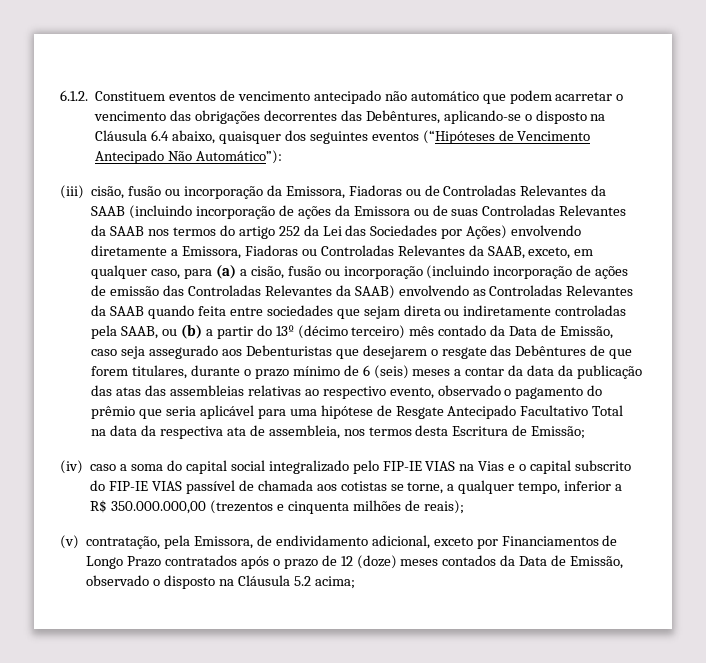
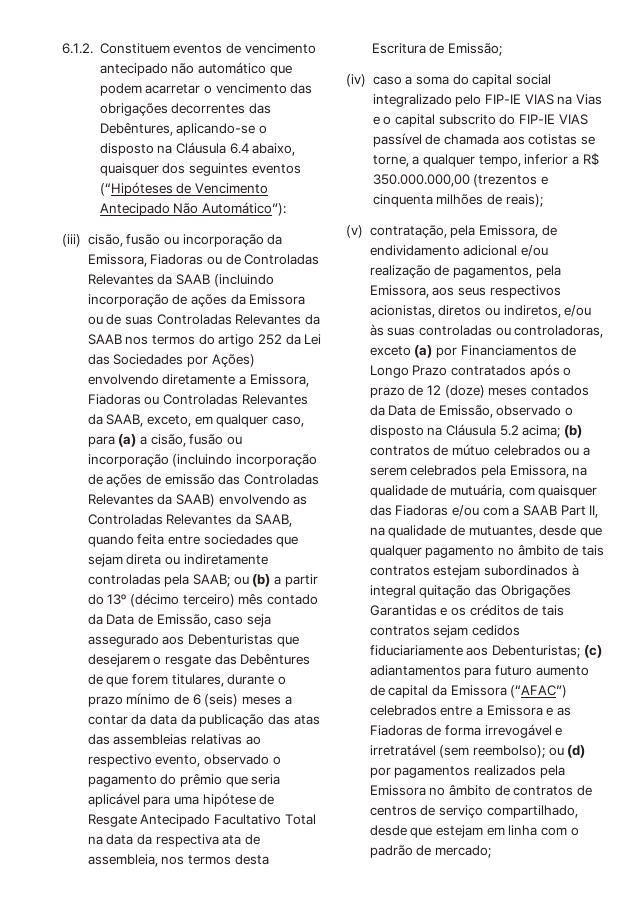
[110,306,145,316] SAAB -> [254,514,292,527] SAAB,
[121,326,159,339] SAAB, -> [193,574,231,587] SAAB;
[371,535,473,549] adicional, exceto -> [463,245,549,257] [369,265,561,278] [369,285,561,298] [369,305,592,318] [369,324,604,338] [369,345,433,358] adicional e/ou realização de pagamentos, pela Emissora, aos seus respectivos acionistas, diretos ou indiretos, e/ou às suas controladas ou controladoras, exceto (a)
(355, 582) none -> [563,425,582,438] [369,444,590,456] [369,465,588,478] [369,484,598,498] [369,505,599,518] [369,525,602,538] [369,544,604,558] [369,564,579,578] [369,585,571,598] [369,604,564,616] [369,625,521,638] [369,645,602,658] [369,665,589,678] [369,685,568,698] [369,705,571,716] [369,724,563,738] [369,744,586,758] [369,765,565,778] [369,784,592,796] [369,805,578,818] [369,825,579,838] [369,845,492,858] (b) contratos de mútuo celebrados ou a serem celebrados pela Emissora, na qualidade de mutuária, com quaisquer das Fiadoras e/ou com a SAAB Part II, na qualidade de mutuantes, desde que qualquer pagamento no âmbito de tais contratos estejam subordinados à integral quitação das Obrigações Garantidas e os créditos de tais contratos sejam cedidos fiduciariamente aos Debenturistas; (c) adiantamentos para futuro aumento de capital da Emissora (“AFAC”) celebrados entre a Emissora e as Fiadoras de forma irrevogável e irretratável (sem reembolso); ou (d) por pagamentos realizados pela Emissora no âmbito de contratos de centros de serviço compartilhado, desde que estejam em linha com o padrão de mercado;

